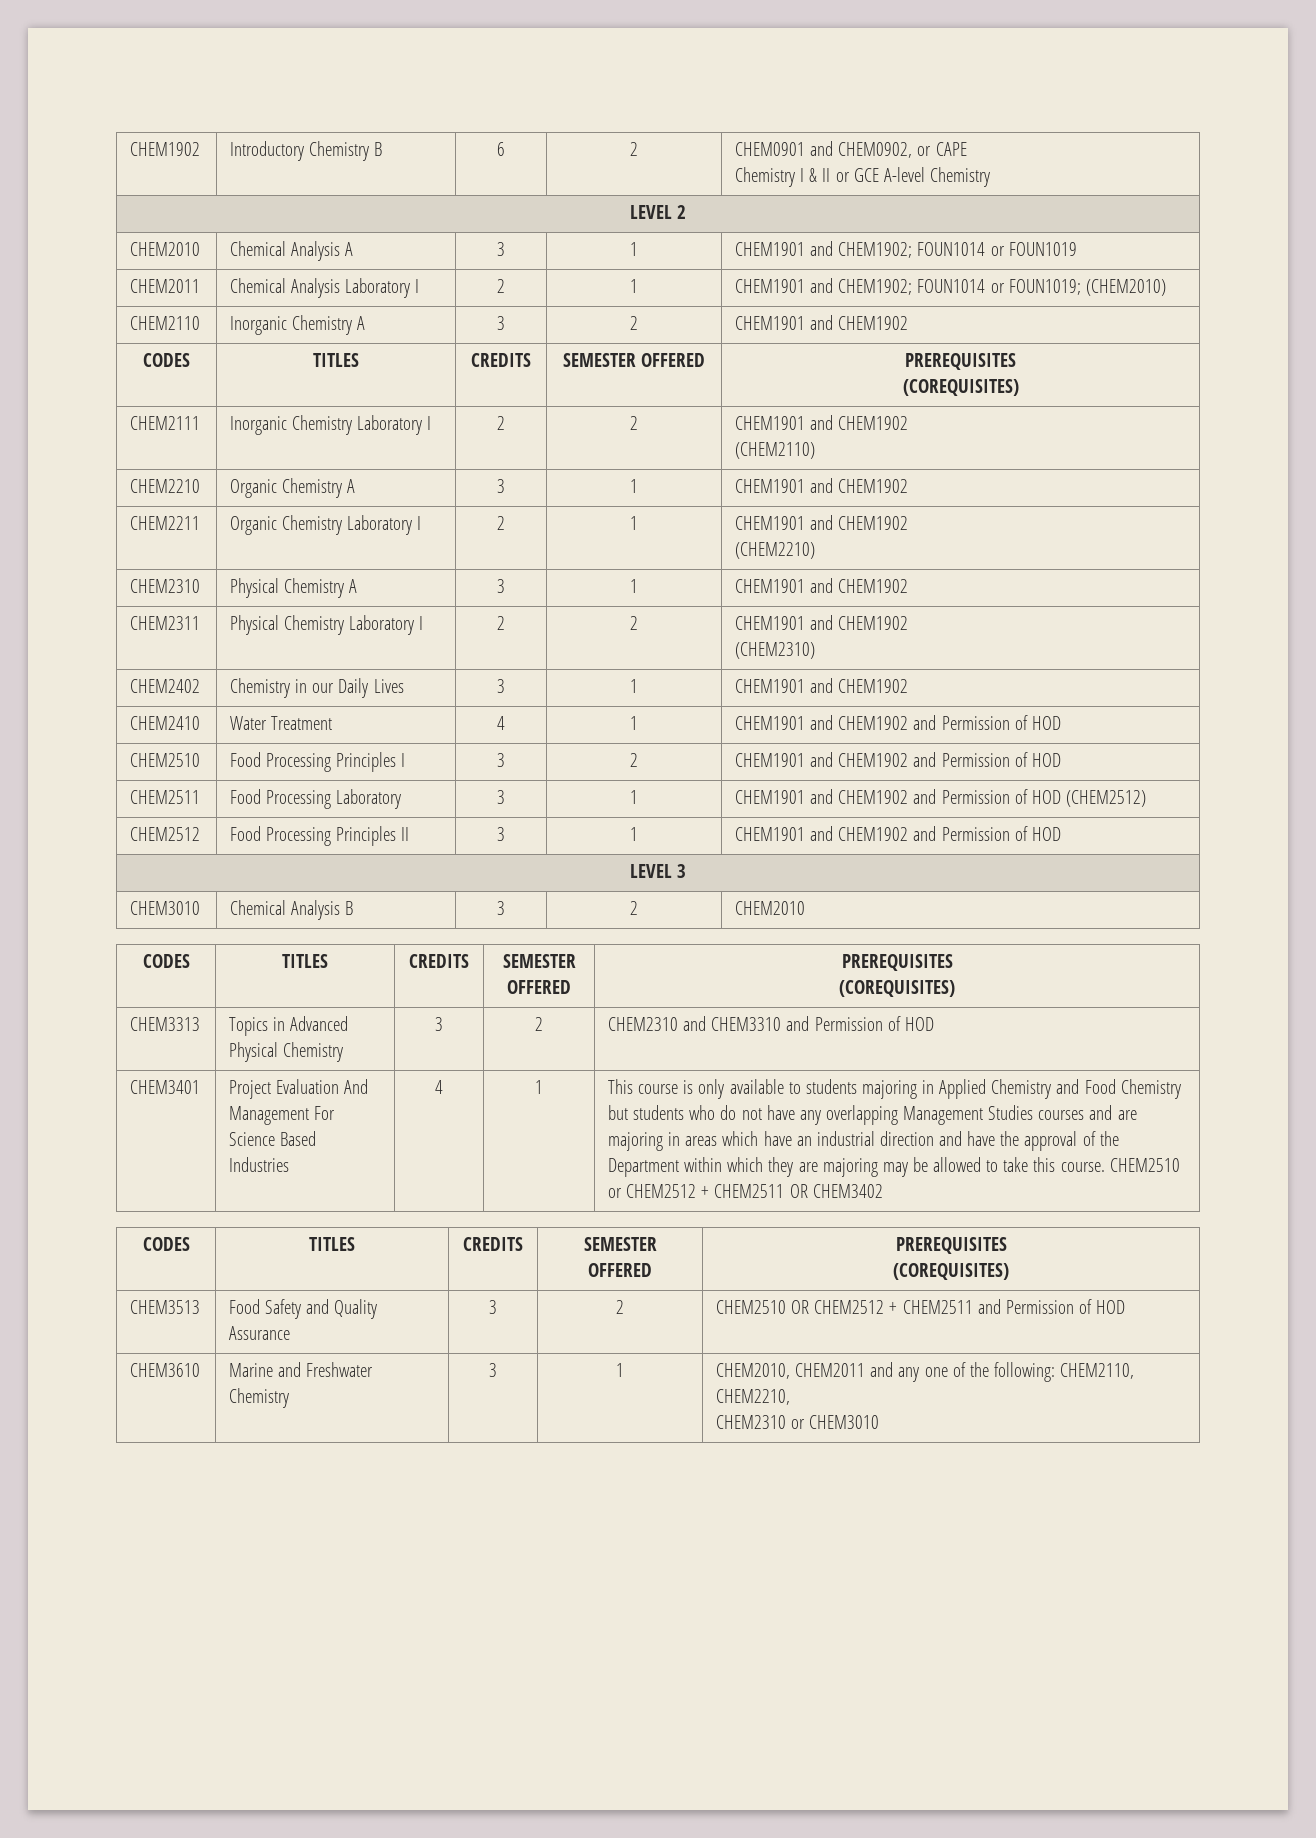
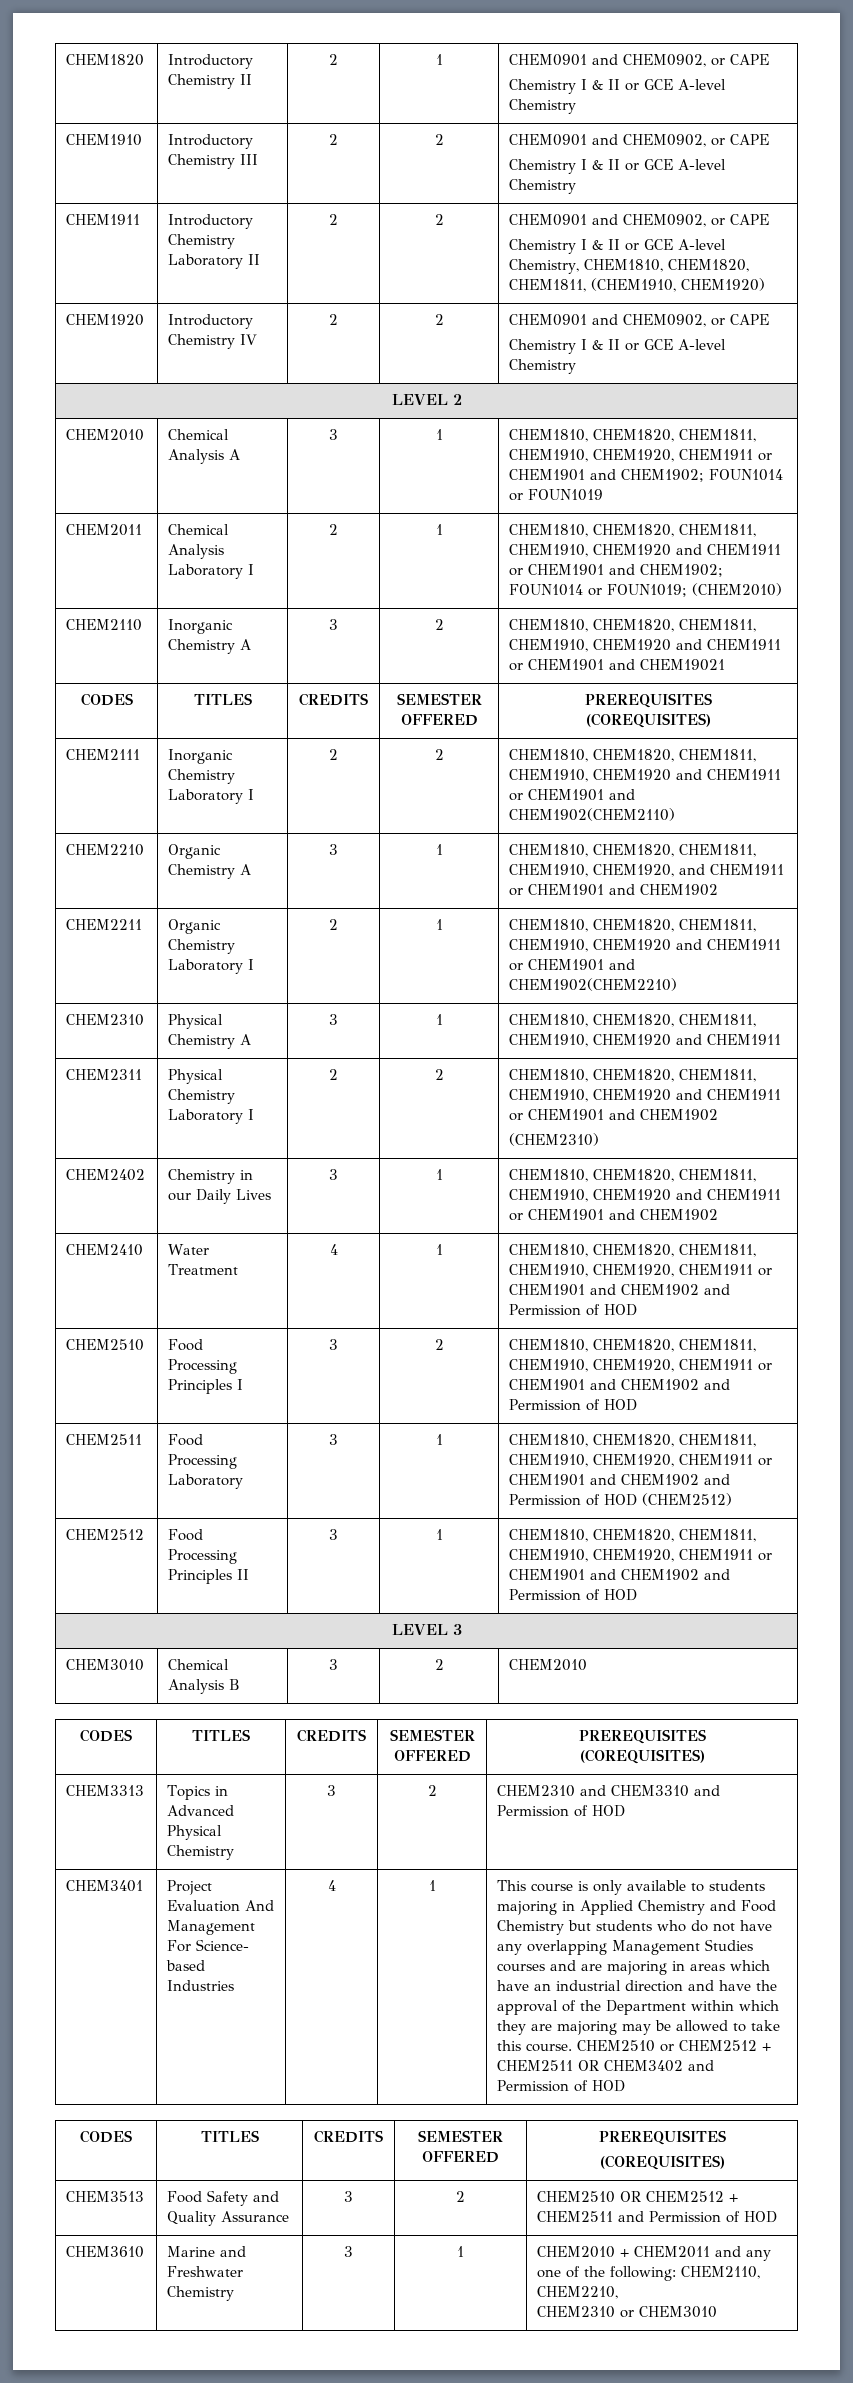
[130,142,201,156] [230,141,383,161] [497,142,505,156] CHEM1902 | Introductory Chemistry B | 6 -> [66,54,145,66] [168,54,254,69] [168,74,253,89] [329,54,338,65] [435,54,443,65] [509,54,770,67] [509,79,727,94] [509,99,577,114] [66,134,143,146] [168,134,254,149] [168,154,259,169] [329,134,338,145] [434,134,444,145] [509,134,770,147] [509,159,727,174] [509,179,577,194] [66,214,141,225] [168,214,254,229] [168,234,236,249] [168,254,261,269] [329,214,338,225] [434,214,444,225] [509,214,770,227] [509,239,727,254] [509,259,750,274] [509,278,766,292] [66,314,145,326] [168,314,254,329] [168,334,258,349] [329,314,338,325] CHEM1820 | Introductory Chemistry II | 2 | 1 | CHEM0901 and CHEM0902, or CAPE // Chemistry I & II or GCE A-level Chemistry // CHEM1910 | Introductory Chemistry III | 2 | 2 | CHEM0901 and CHEM0902, or CAPE // Chemistry I & II or GCE A-level Chemistry // CHEM1911 | Introductory Chemistry Laboratory II | 2 | 2 | CHEM0901 and CHEM0902, or CAPE // Chemistry I & II or GCE A-level Chemistry, CHEM1810, CHEM1820, CHEM1811, (CHEM1910, CHEM1920) // CHEM1920 | Introductory Chemistry IV | 2
(638, 249) none -> [509,429,757,442] [509,449,773,462] CHEM1810, CHEM1820, CHEM1811, CHEM1910, CHEM1920, CHEM1911 or
(638, 286) none -> [509,524,757,537] [509,544,782,557] [509,568,524,576] CHEM1810, CHEM1820, CHEM1811, CHEM1910, CHEM1920 and CHEM1911 or
[735,315,909,330] CHEM1901 and CHEM1902 -> [509,619,757,632] [509,639,782,652] [509,659,726,671] CHEM1810, CHEM1820, CHEM1811, CHEM1910, CHEM1920 and CHEM1911 or CHEM1901 and CHEM19021
[735,415,909,430] [735,442,816,459] CHEM1901 and CHEM1902 // (CHEM2110) -> [509,749,757,762] [509,769,782,782] [509,789,636,801] [509,808,676,821] CHEM1810, CHEM1820, CHEM1811, CHEM1910, CHEM1920 and CHEM1911 or CHEM1901 and CHEM1902(CHEM2110)
(638, 486) none -> [509,844,757,857] [509,864,785,877] [509,888,524,896] CHEM1810, CHEM1820, CHEM1811, CHEM1910, CHEM1920, and CHEM1911 or
[735,515,909,530] [735,542,816,559] CHEM1901 and CHEM1902 // (CHEM2210) -> [509,919,757,932] [509,939,782,952] [509,959,636,971] [509,978,678,991] CHEM1810, CHEM1820, CHEM1811, CHEM1910, CHEM1920 and CHEM1911 or CHEM1901 and CHEM1902(CHEM2210)
[735,578,909,593] CHEM1901 and CHEM1902 -> [509,1014,757,1027] [509,1034,782,1047] CHEM1810, CHEM1820, CHEM1811, CHEM1910, CHEM1920 and CHEM1911
(638, 623) none -> [509,1069,757,1082] [509,1089,782,1102] [509,1113,524,1121] CHEM1810, CHEM1820, CHEM1811, CHEM1910, CHEM1920 and CHEM1911 or
(638, 686) none -> [509,1169,757,1182] [509,1189,782,1202] [509,1213,524,1221] CHEM1810, CHEM1820, CHEM1811, CHEM1910, CHEM1920 and CHEM1911 or
(638, 723) none -> [509,1244,757,1257] [509,1264,773,1277] CHEM1810, CHEM1820, CHEM1811, CHEM1910, CHEM1920, CHEM1911 or
(638, 760) none -> [509,1339,757,1352] [509,1359,773,1372] CHEM1810, CHEM1820, CHEM1811, CHEM1910, CHEM1920, CHEM1911 or
(638, 797) none -> [509,1434,757,1447] [509,1454,773,1467] CHEM1810, CHEM1820, CHEM1811, CHEM1910, CHEM1920, CHEM1911 or
(638, 834) none -> [509,1529,757,1542] [509,1549,773,1562] CHEM1810, CHEM1820, CHEM1811, CHEM1910, CHEM1920, CHEM1911 or
[229,1131,317,1146] Science Based -> [196,1939,250,1951] [166,1960,206,1971] Science- based
(883, 1191) none -> [688,2060,715,2071] [497,2080,626,2092] and Permission of HOD
[716,1363,791,1379] CHEM2010, -> [537,2246,630,2258] CHEM2010 +

